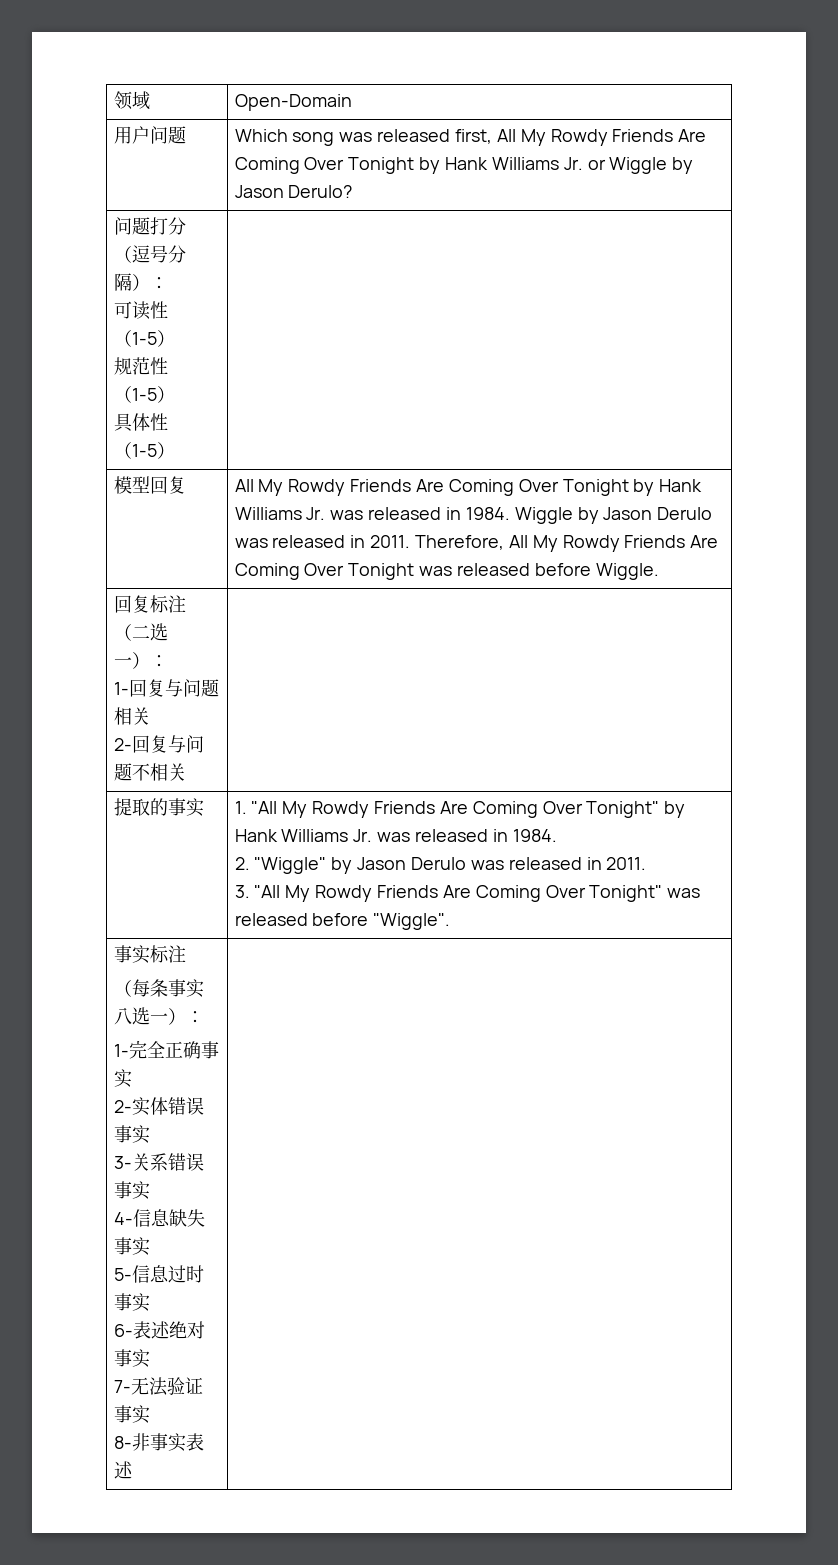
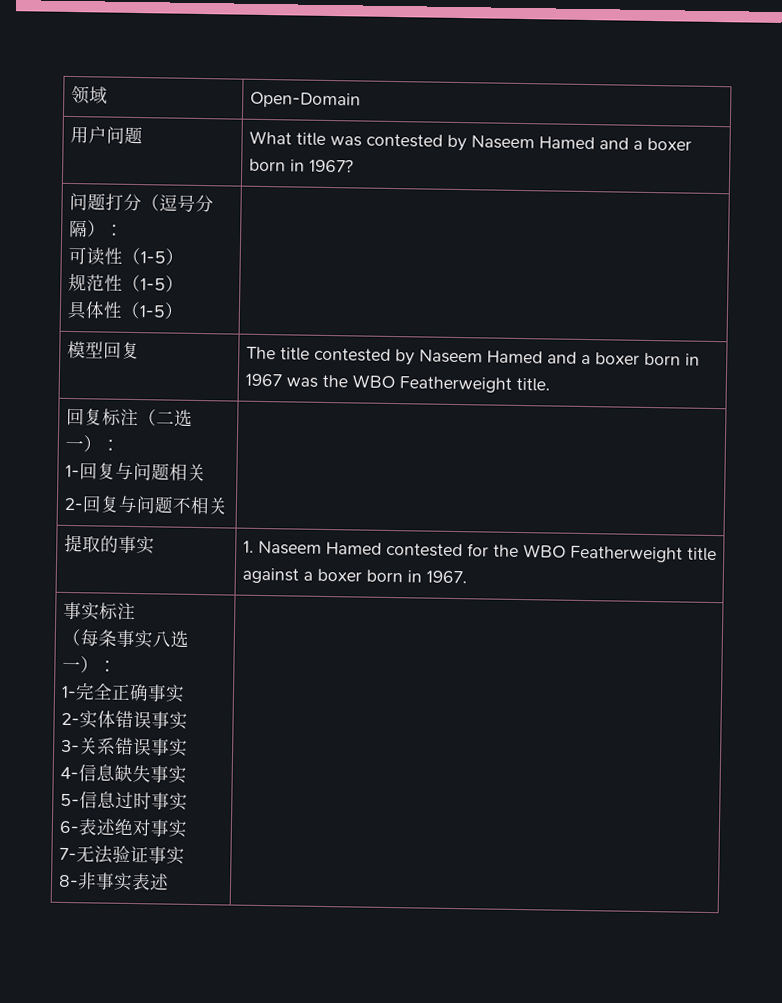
[234,129,707,146] [234,157,694,174] [234,185,353,198] Which song was released first, All My Rowdy Friends Are Coming Over Tonight by Hank Williams Jr. or Wiggle by Jason Derulo? -> [248,130,692,152] [248,158,354,173] What title was contested by Naseem Hamed and a boxer born in 1967?
[234,479,703,496] [234,507,713,524] [234,535,719,552] [234,563,659,580] All My Rowdy Friends Are Coming Over Tonight by Hank Williams Jr. was released in 1984. Wiggle by Jason Derulo was released in 2011. Therefore, All My Rowdy Friends Are Coming Over Tonight was released before Wiggle. -> [245,346,700,366] [244,373,550,393] The title contested by Naseem Hamed and a boxer born in 1967 was the WBO Featherweight title.
[251,801,686,818] [234,829,557,842] [234,857,647,874] [234,885,701,902] [234,913,451,930] "All My Rowdy Friends Are Coming Over Tonight" by Hank Williams Jr. was released in 1984. // 2. "Wiggle" by Jason Derulo was released in 2011. // 3. "All My Rowdy Friends Are Coming Over Tonight" was released before "Wiggle". -> [257,540,717,563] [241,567,467,584] Naseem Hamed contested for the WBO Featherweight title against a boxer born in 1967.

